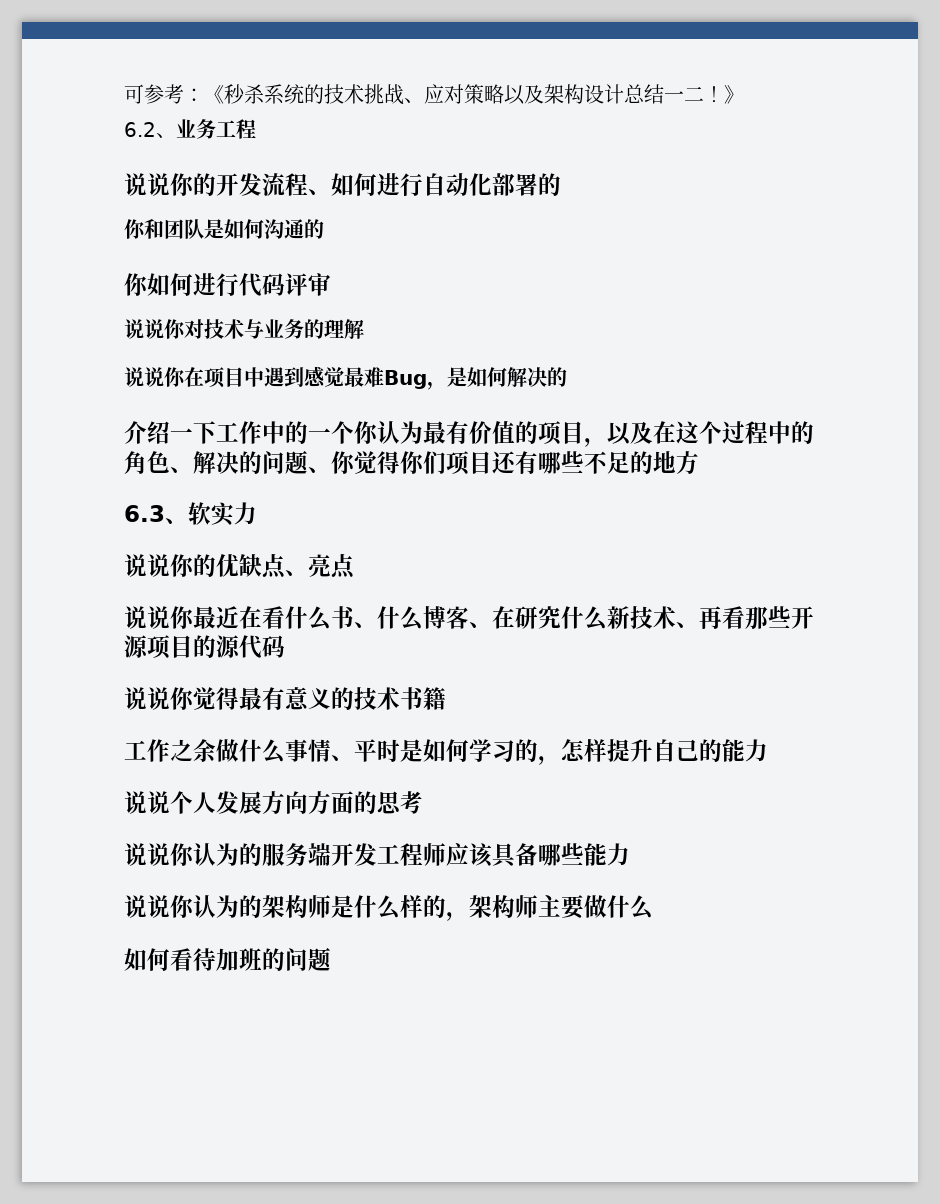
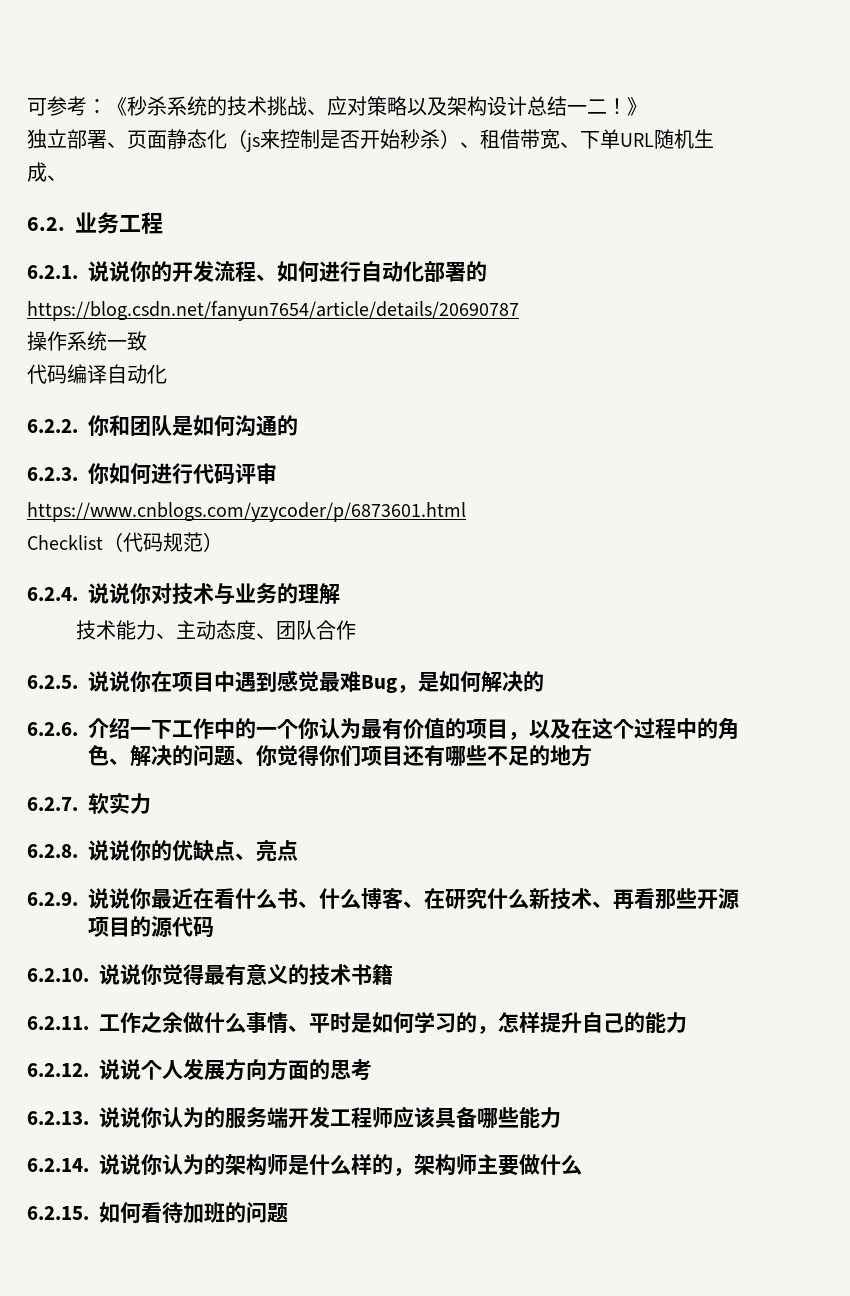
[124,122,176,138] 6.2、 -> [27,129,714,152] [27,162,67,182] [27,217,65,231] 独立部署、页面静态化（js来控制是否开始秒杀）、租借带宽、下单URL随机生成、 // 6.2.
(256, 129) none -> [27,265,78,279] 6.2.1.
(561, 184) none -> [27,301,519,321] [27,331,147,351] [27,364,167,384] [27,419,78,433] https://blog.csdn.net/fanyun7654/article/details/20690787 // 操作系统一致 // 代码编译自动化 // 6.2.2.
(324, 229) none -> [27,467,78,481] 6.2.3.
(331, 284) none -> [27,502,466,522] [27,532,223,552] [27,587,78,601] https://www.cnblogs.com/yzycoder/p/6873601.html // Checklist（代码规范） // 6.2.4.
(364, 329) none -> [76,620,357,640] [27,675,78,689] 技术能力、主动态度、团队合作 // 6.2.5.
(567, 377) none -> [27,722,78,736] 6.2.6.
[124,505,188,524] 6.3、 -> [27,797,78,811] 6.2.7.
(257, 513) none -> [27,844,78,858] 6.2.8.
(355, 566) none -> [27,892,78,906] 6.2.9.
(285, 646) none -> [27,968,89,982] 6.2.10.
(446, 698) none -> [27,1016,89,1030] 6.2.11.
(768, 750) none -> [27,1063,89,1077] 6.2.12.
(423, 802) none -> [27,1111,89,1125] 6.2.13.
(630, 854) none -> [27,1158,89,1172] 6.2.14.
(654, 907) none -> [27,1206,89,1220] 6.2.15.

